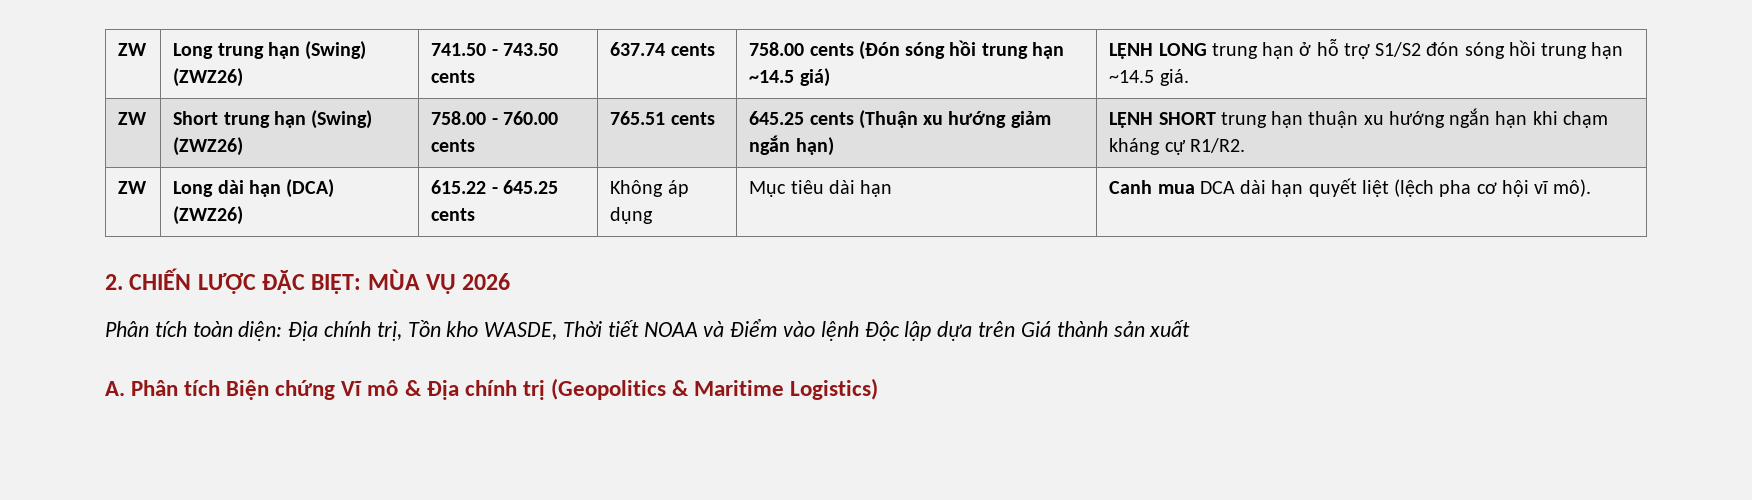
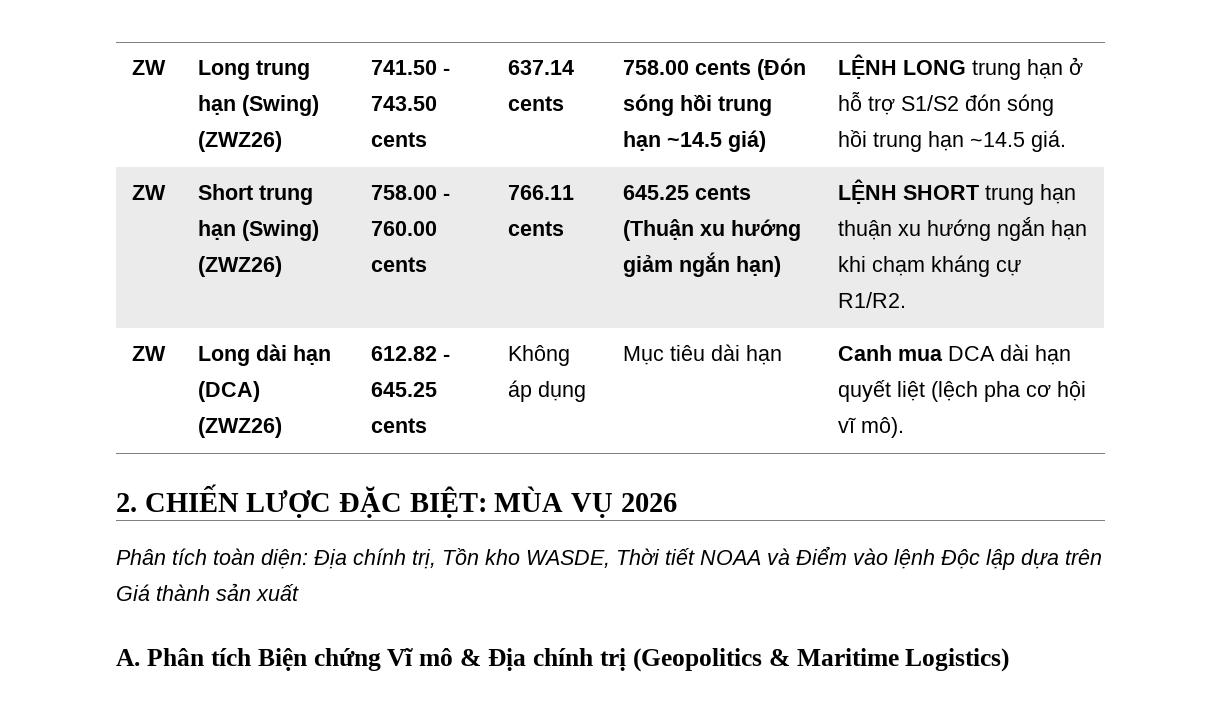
[610,42,666,56] 637.74 -> [508,60,575,75] 637.14
[610,111,666,125] 765.51 -> [508,185,575,200] 766.11
[431,180,487,194] 615.22 -> [371,346,438,361] 612.82

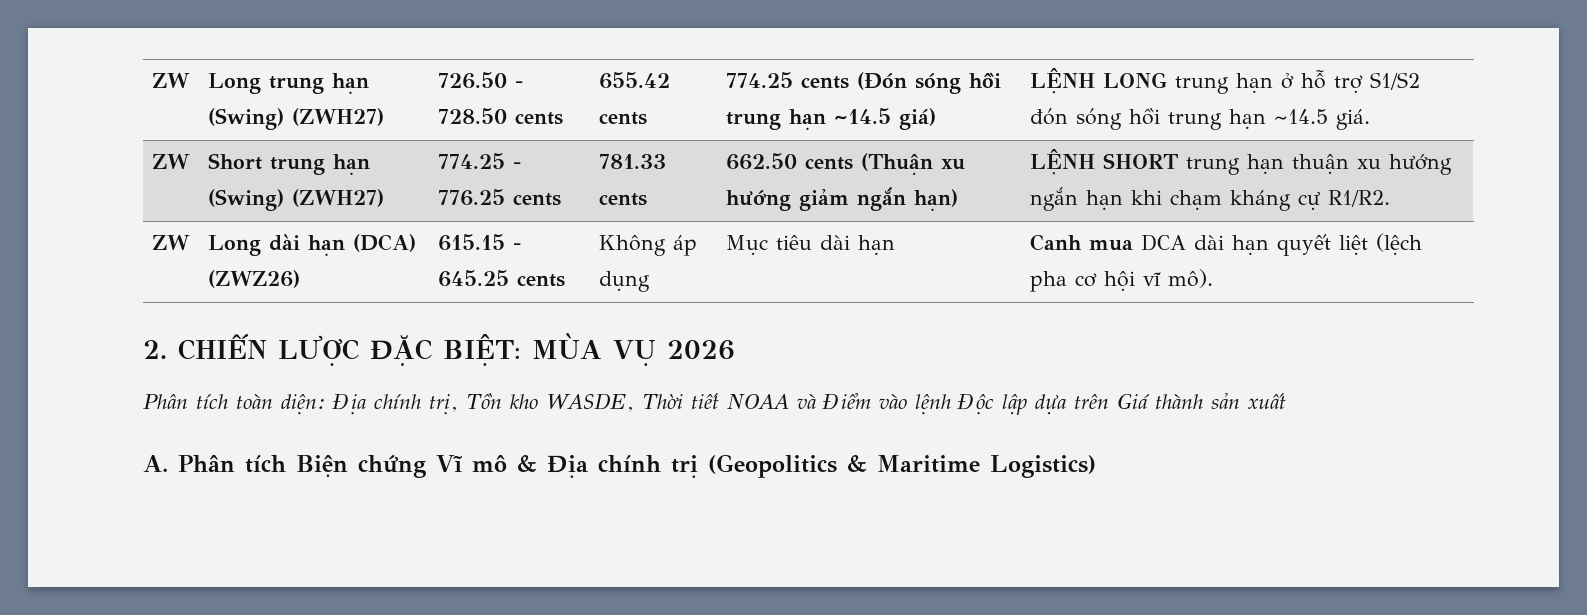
[198,131,283,152] [371,60,451,75] [371,96,438,111] [371,132,428,147] [508,60,575,75] [508,96,565,111] [623,60,690,75] (ZWZ26) | 741.50 - 743.50 cents | 637.14 cents | 758.00 -> [292,108,385,126] [438,72,524,89] [438,108,564,125] [599,72,671,89] [599,112,648,125] [726,72,794,88] (ZWH27) | 726.50 - 728.50 cents | 655.42 cents | 774.25
[198,256,283,277] [371,185,451,200] [371,221,438,236] [371,257,428,272] [508,185,575,200] [508,221,565,236] [623,185,690,200] (ZWZ26) | 758.00 - 760.00 cents | 766.11 cents | 645.25 -> [292,189,385,207] [438,153,522,169] [438,189,562,206] [599,154,667,169] [599,193,648,206] [726,153,798,170] (ZWH27) | 774.25 - 776.25 cents | 781.33 cents | 662.50
[371,346,438,361] 612.82 -> [438,234,506,251] 615.15

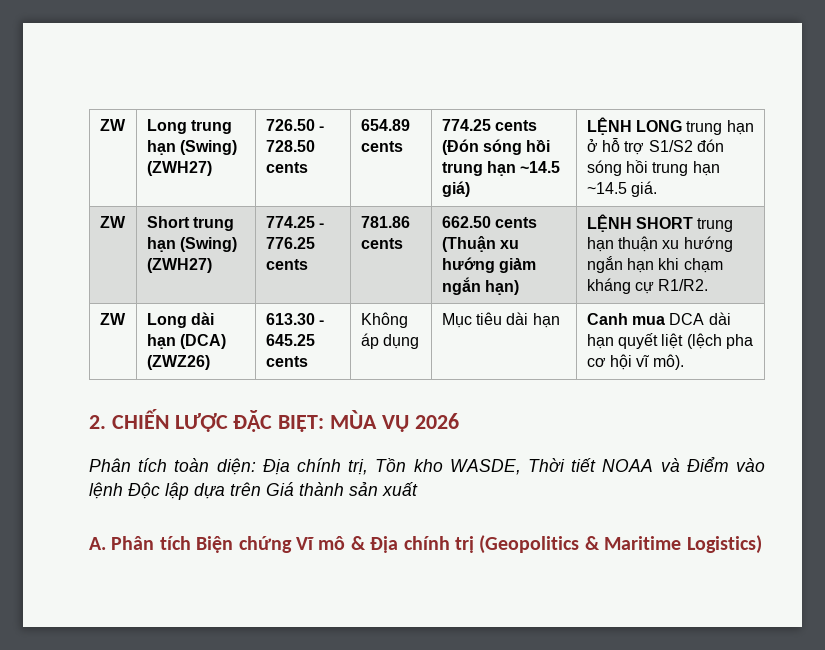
[599,72,671,89] 655.42 -> [360,119,410,131] 654.89
[599,154,667,169] 781.33 -> [360,216,410,228] 781.86
[438,234,506,251] 615.15 -> [265,313,315,325] 613.30

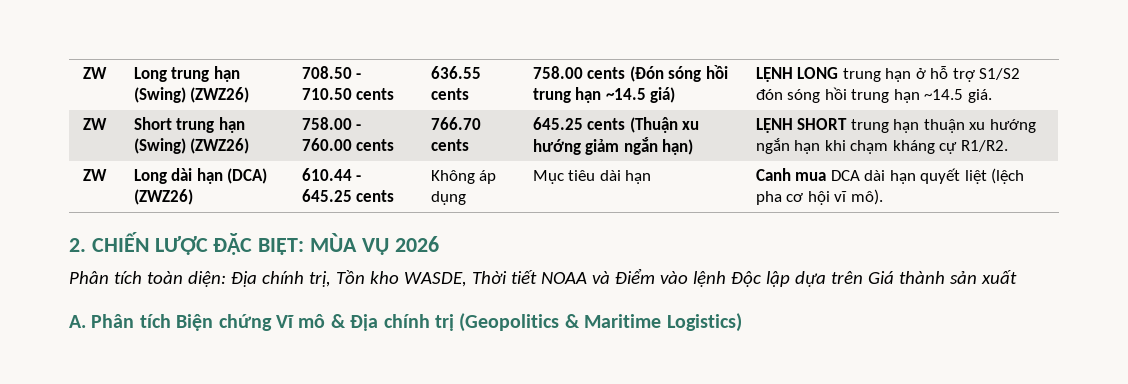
[146,161,212,176] [265,119,325,131] [265,140,315,152] [265,162,308,173] [360,119,410,131] [360,141,403,152] [441,119,491,131] (ZWH27) | 726.50 - 728.50 cents | 654.89 cents | 774.25 -> [190,87,250,103] [301,66,362,79] [301,88,395,100] [430,66,481,79] [430,88,469,100] [532,66,583,79] (ZWZ26) | 708.50 - 710.50 cents | 636.55 cents | 758.00
[146,258,212,273] [265,216,325,228] [265,237,315,249] [265,259,308,270] [360,216,410,228] [360,238,403,249] [441,216,491,228] (ZWH27) | 774.25 - 776.25 cents | 781.86 cents | 662.50 -> [190,138,250,154] [301,117,362,130] [301,138,395,151] [430,117,481,130] [430,139,469,151] [532,117,583,130] (ZWZ26) | 758.00 - 760.00 cents | 766.70 cents | 645.25
[265,313,315,325] 613.30 -> [301,168,352,181] 610.44

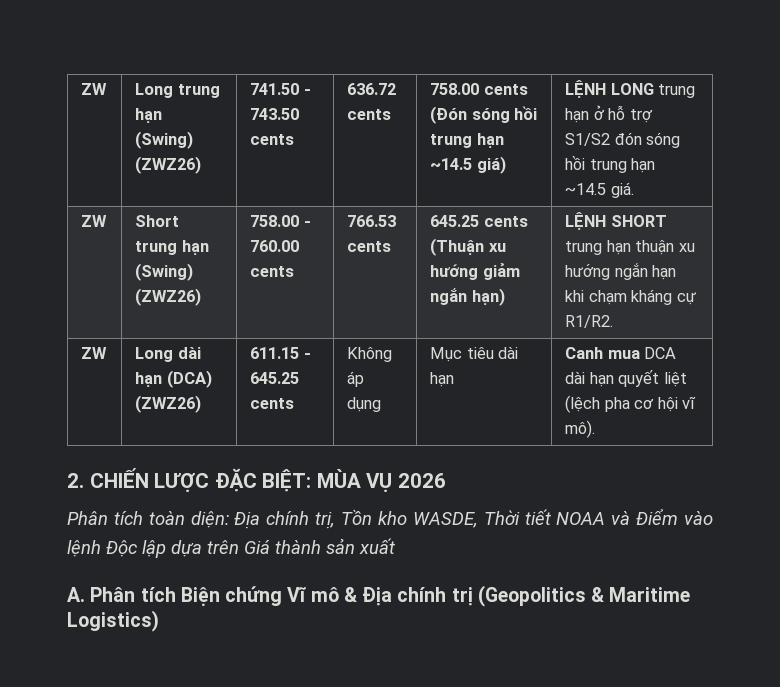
[301,66,362,79] [301,88,395,100] [430,66,481,79] 708.50 - 710.50 cents | 636.55 -> [250,83,311,95] [250,108,300,120] [250,134,295,145] [347,83,397,95] 741.50 - 743.50 cents | 636.72
[430,117,481,130] 766.70 -> [347,215,397,227] 766.53
[301,168,352,181] 610.44 -> [250,347,300,359] 611.15

